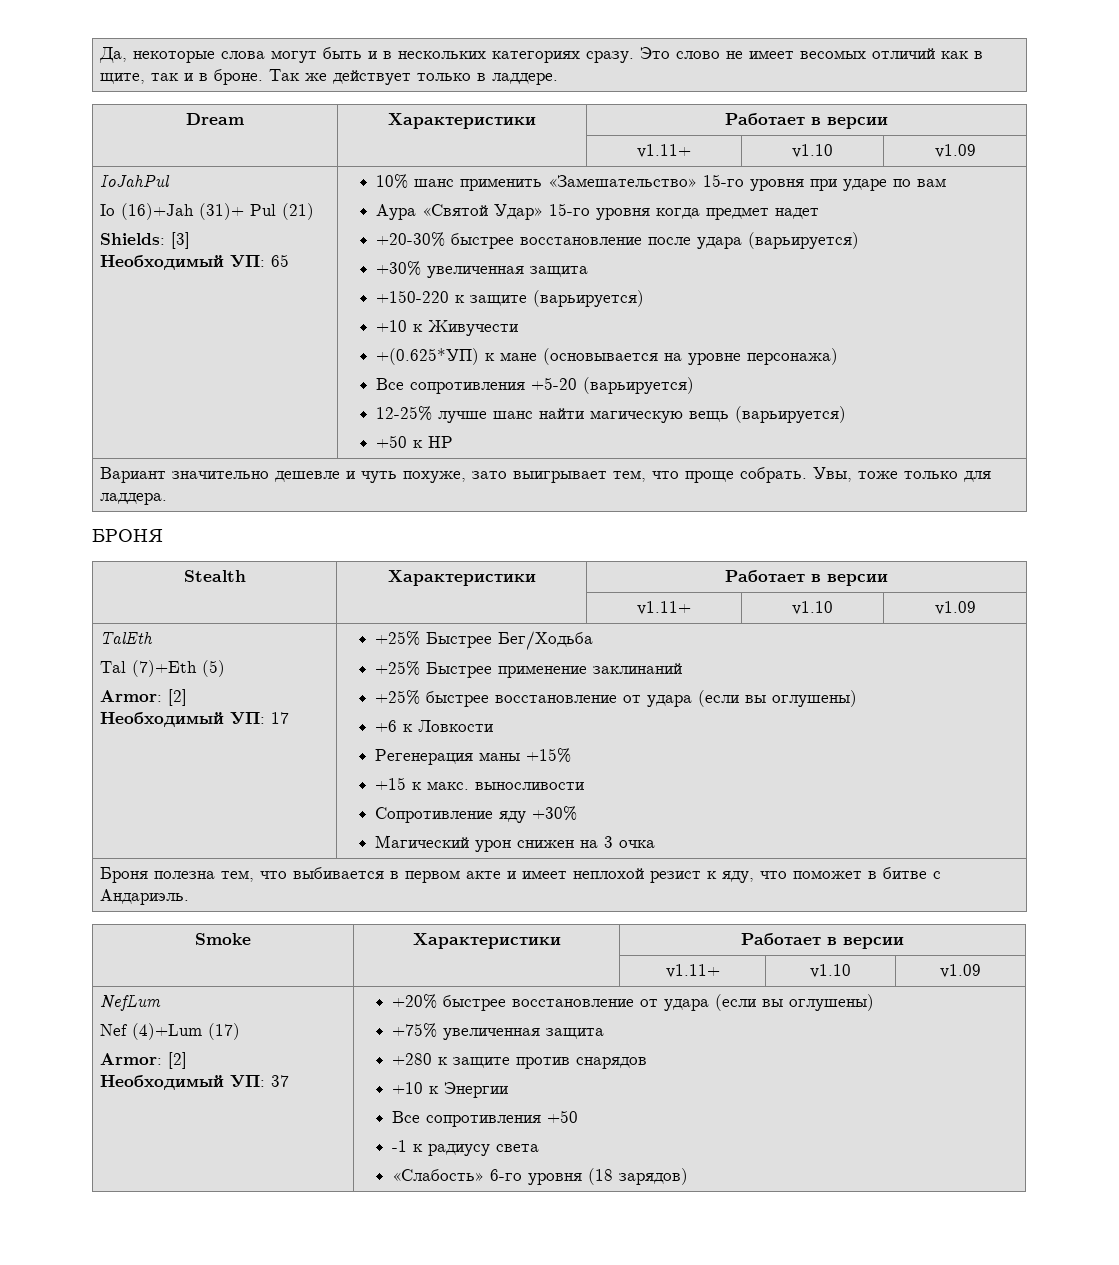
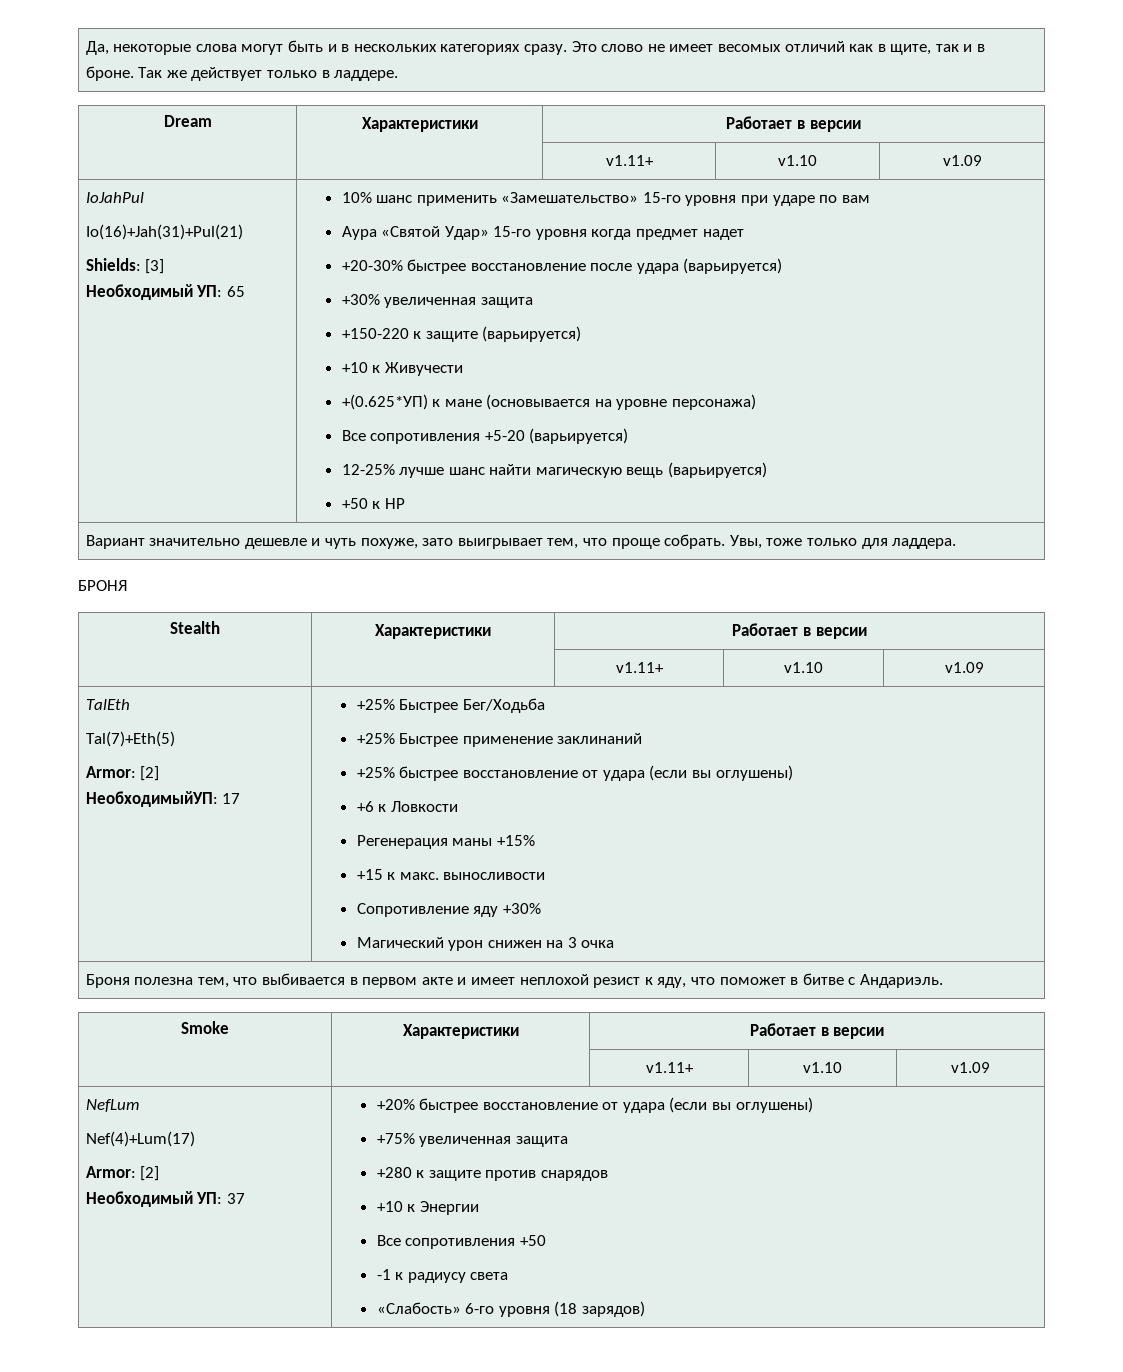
[99,203,314,220] Io (16)+Jah (31)+ Pul (21) -> [85,224,243,240] Io(16)+Jah(31)+Pul(21)
[99,660,225,677] [99,689,187,706] [99,711,265,727] Tal (7)+Eth (5) // Armor: [2] // Необходимый УП: -> [85,731,175,747] [85,766,160,781] [85,791,218,807] Tal(7)+Eth(5) // Armor: [2] // НеобходимыйУП:
[99,1023,240,1040] Nef (4)+Lum (17) -> [85,1131,195,1147] Nef(4)+Lum(17)

